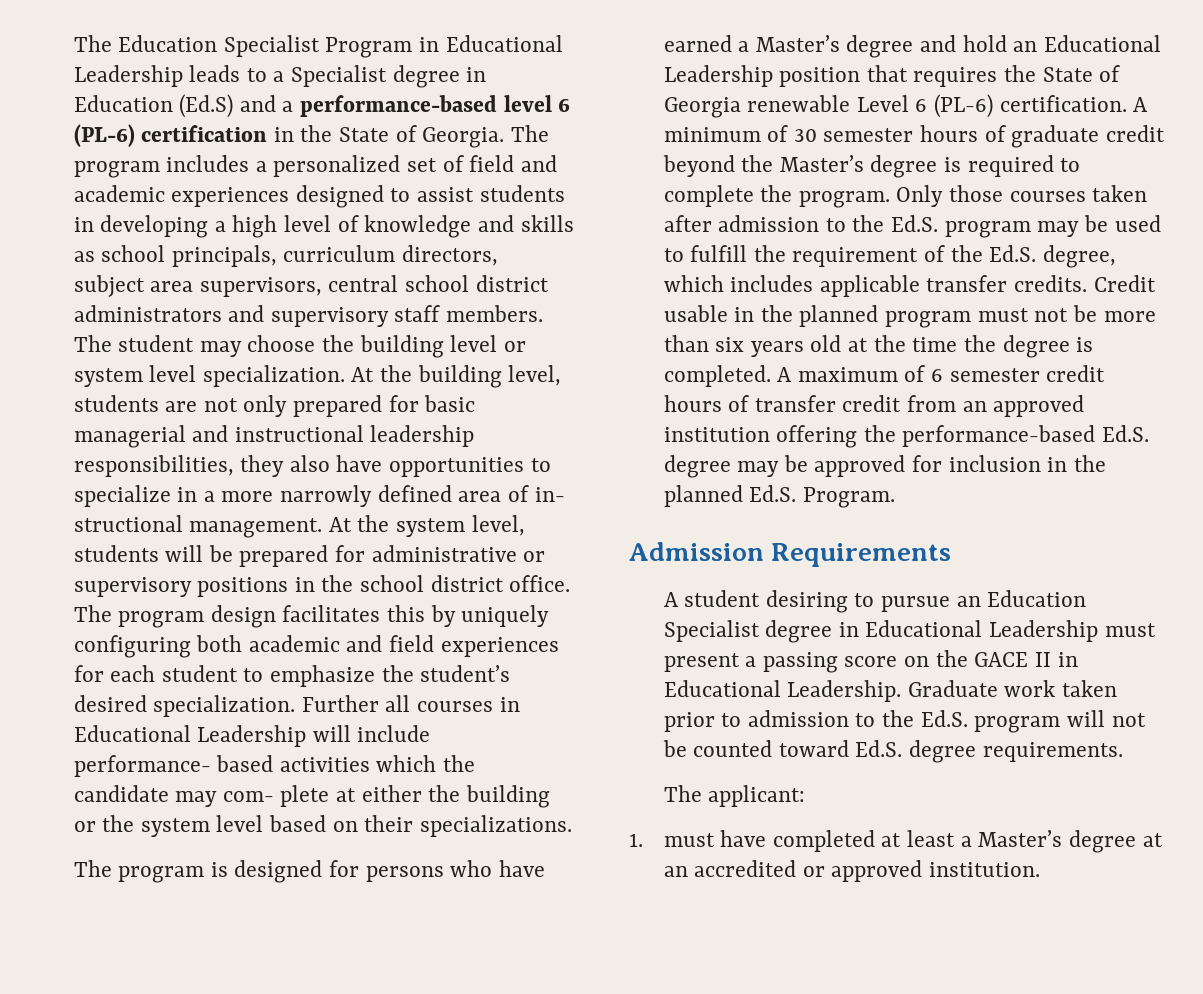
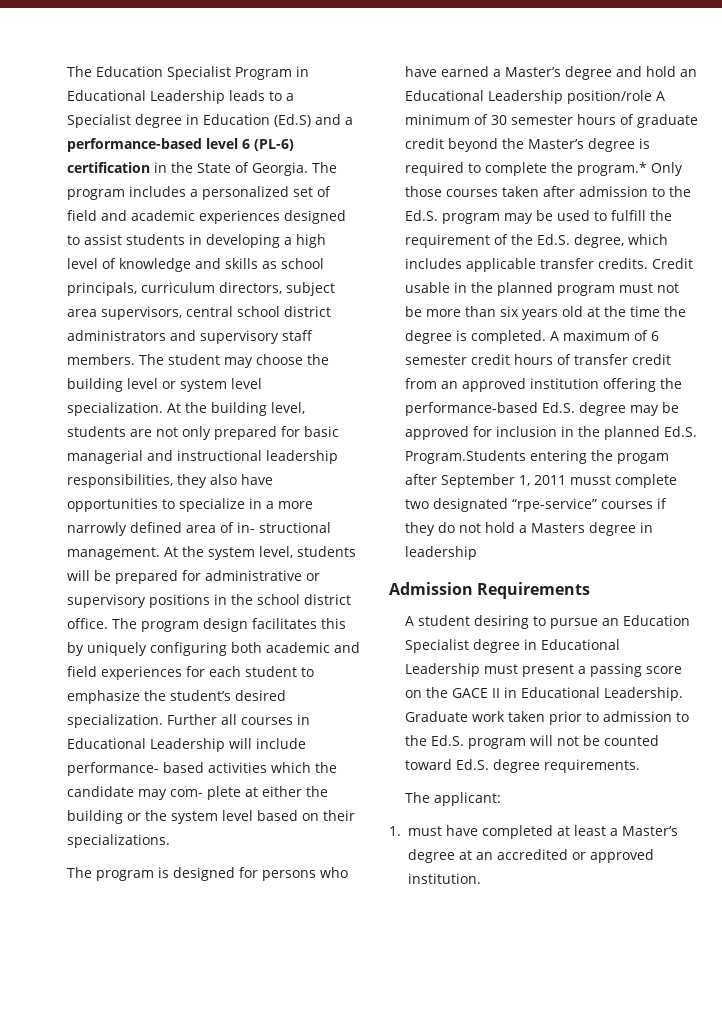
[779,65,1121,87] [663,94,1127,118] position that requires the State of Georgia renewable Level 6 (PL-6) certification. -> [567,90,653,104] position/role
[798,191,890,208] program. -> [577,162,648,176] program.*
[802,487,895,508] Program. -> [405,450,670,464] [405,474,678,488] [405,498,668,512] [405,522,654,536] [405,546,478,560] Program.Students entering the progam after September 1, 2011 musst complete two designated “rpe-service” courses if they do not hold a Masters degree in leadership

